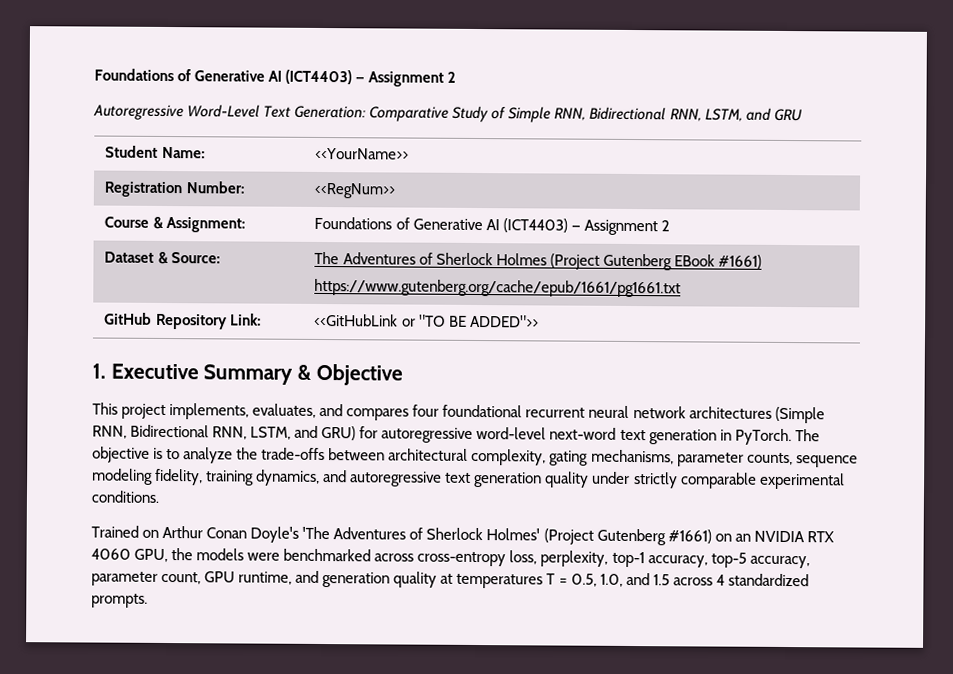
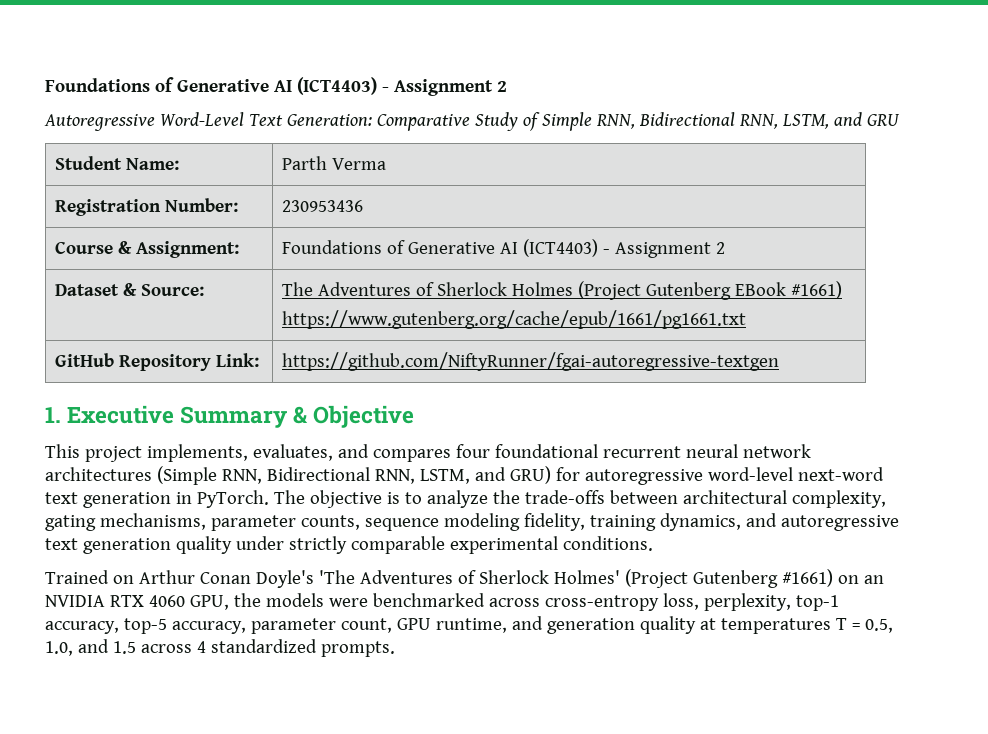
[94,68,366,85] Foundations of Generative AI (ICT4403) — -> [45,77,389,95] Foundations of Generative AI (ICT4403) -
[315,147,410,160] <<YourName>> -> [281,156,386,170] Parth Verma
[314,182,396,199] <<RegNum>> -> [281,200,363,212] 230953436
[570,225,581,231] — -> [602,249,610,254] -
[314,313,539,328] <<GitHubLink or "TO BE ADDED">> -> [281,352,779,371] https://github.com/NiftyRunner/fgai-autoregressive-textgen

